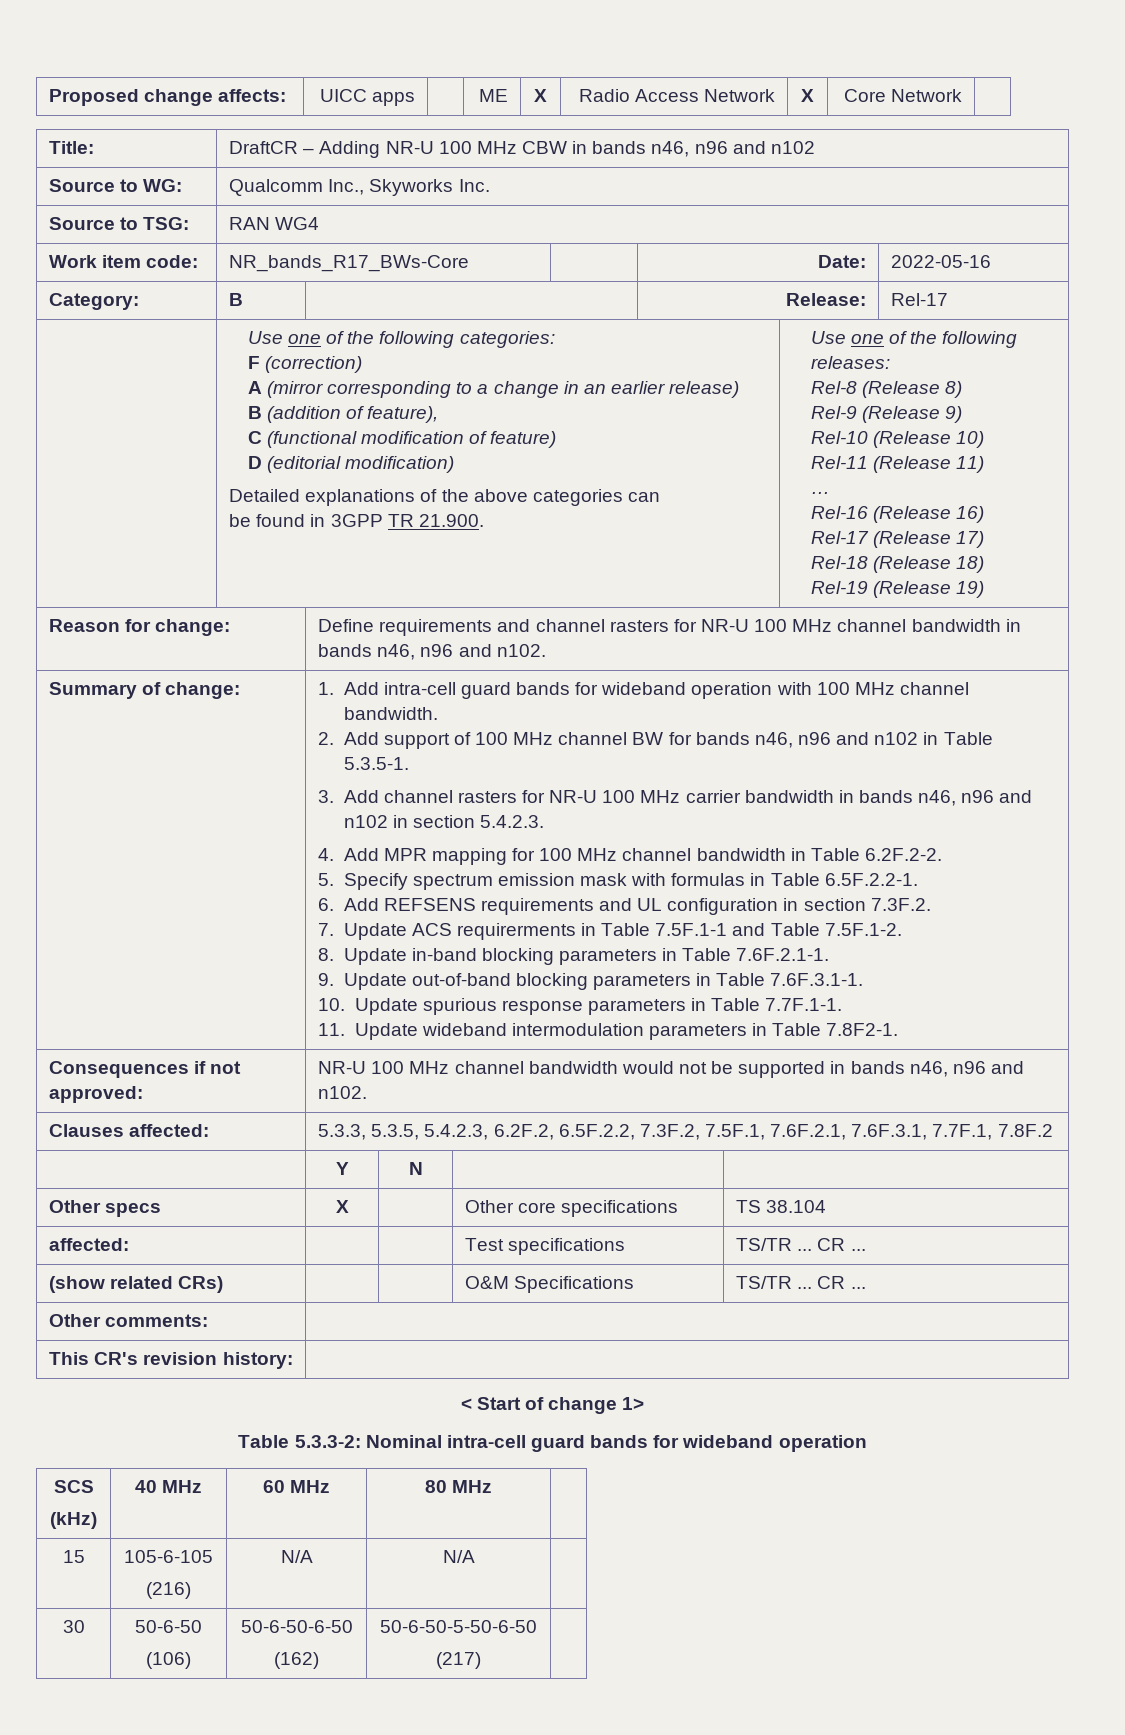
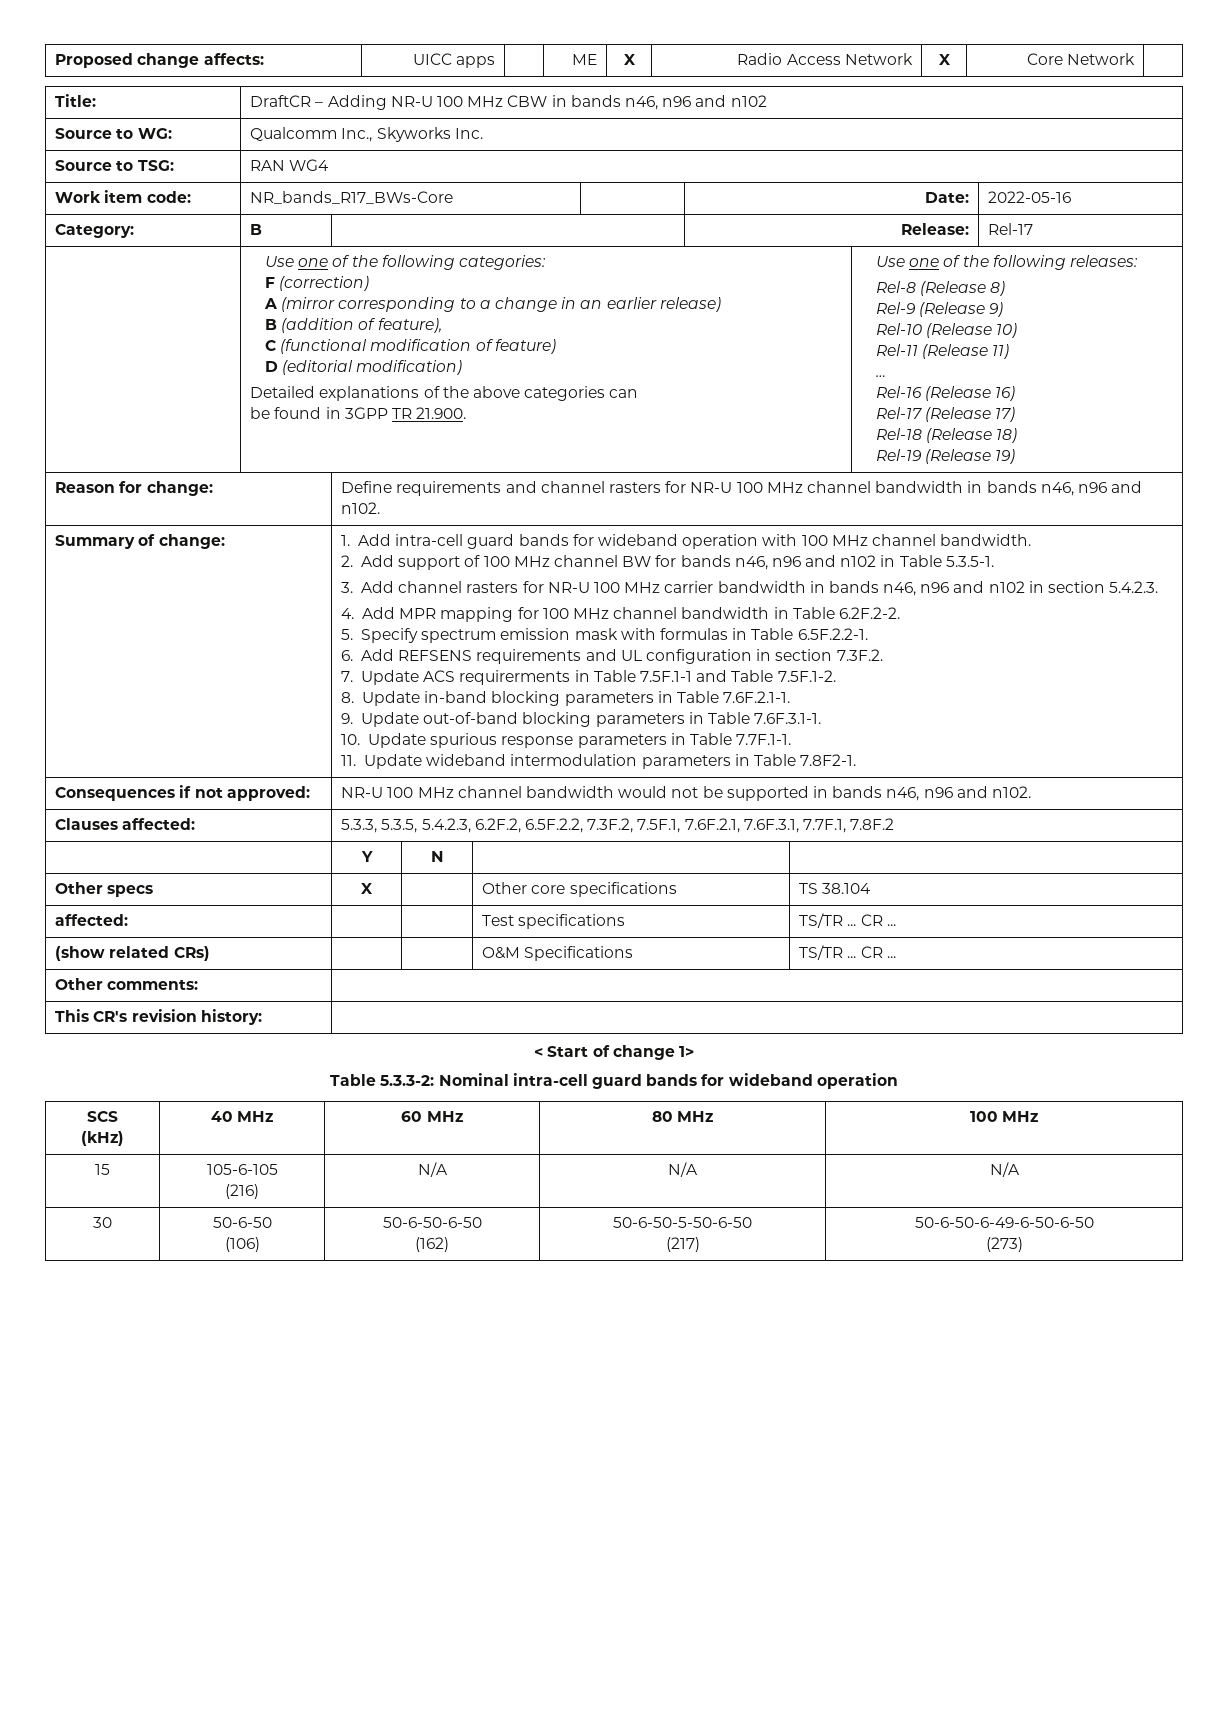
(493, 1486) none -> [969,1111,1039,1122] 100 MHz
(475, 1556) none -> [989,1162,1020,1177] N/A
(481, 1660) none -> [914,1217,1094,1228] [985,1237,1023,1252] 50-6-50-6-49-6-50-6-50 // (273)

